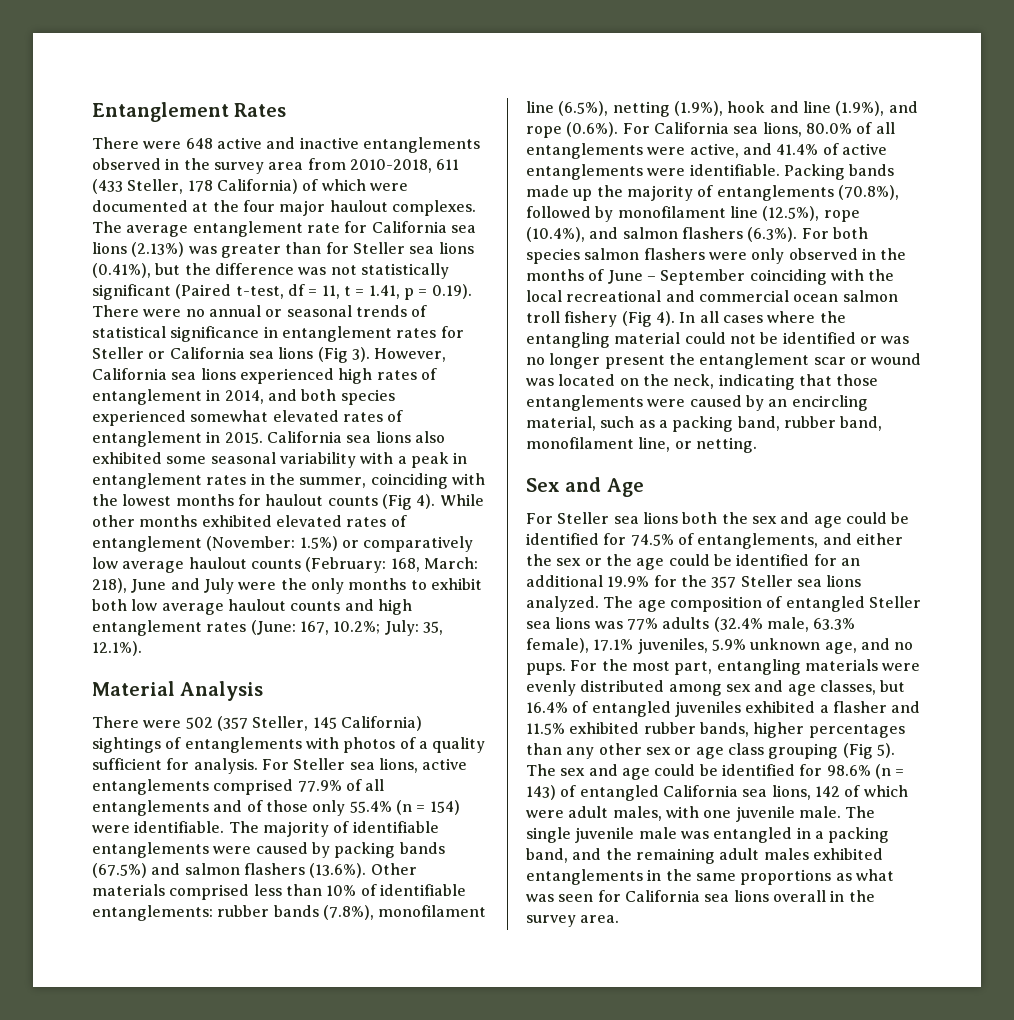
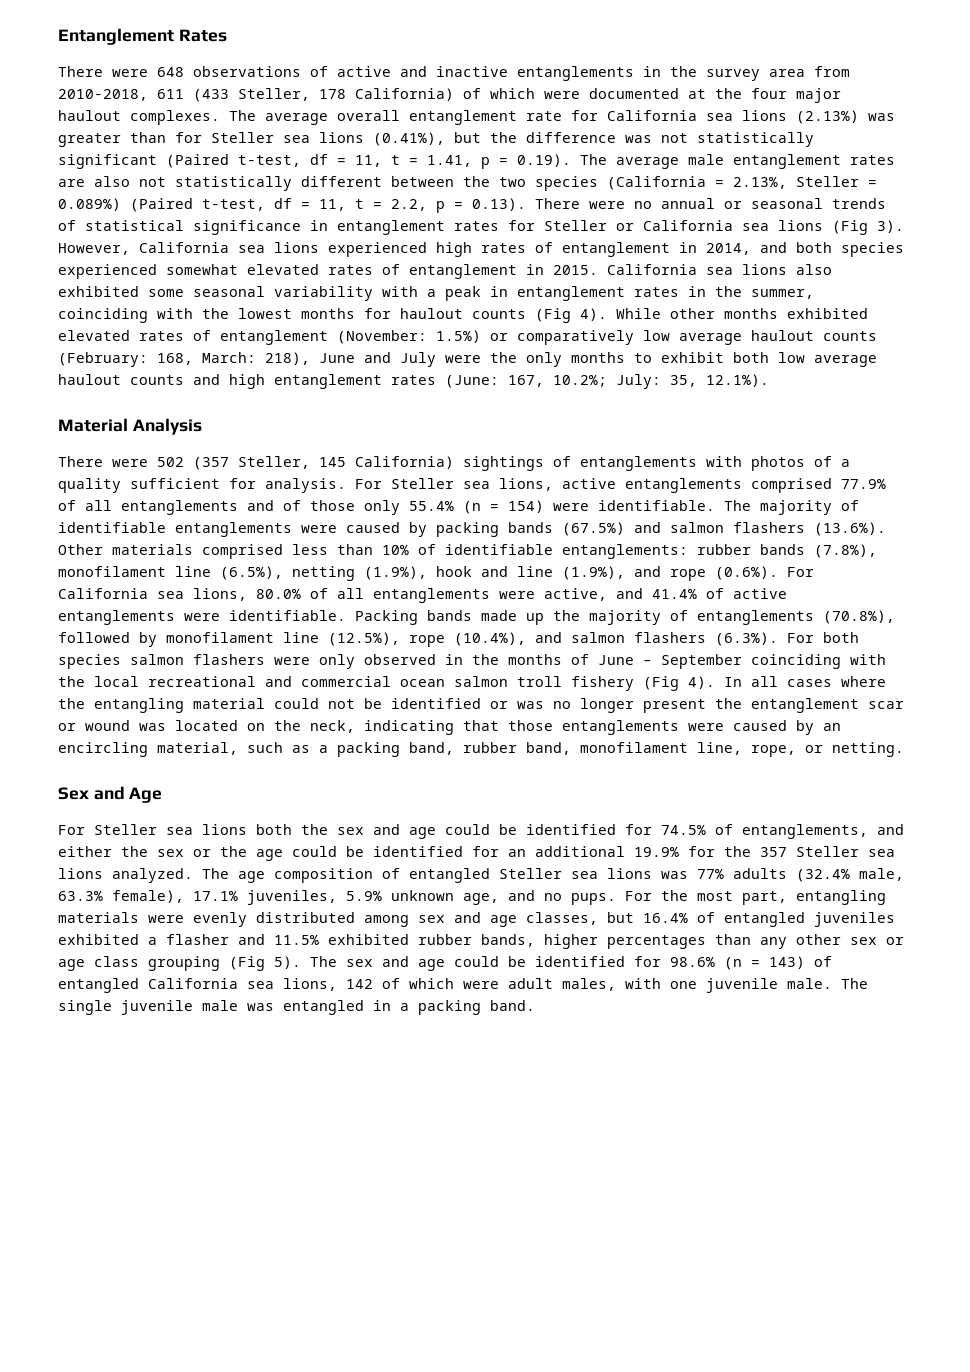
(213, 143) none -> [193,66,328,77] observations of
[92,158,161,170] observed -> (634, 73) none
(189, 231) none -> [337,110,400,121] overall
(472, 291) none -> [580,154,895,169] [58,176,877,191] [58,198,526,213] The average male entanglement rates are also not statistically different between the two species (California = 2.13%, Steller = 0.089%) (Paired t-test, df = 11, t = 2.2, p = 0.13).
(671, 444) none -> [751,745,796,757] rope,
[526,848,883,864] [526,869,894,885] [526,890,875,902] [526,915,620,927] band, and the remaining adult males exhibited entanglements in the same proportions as what was seen for California sea lions overall in the survey area. -> [490,1000,535,1011] band.

